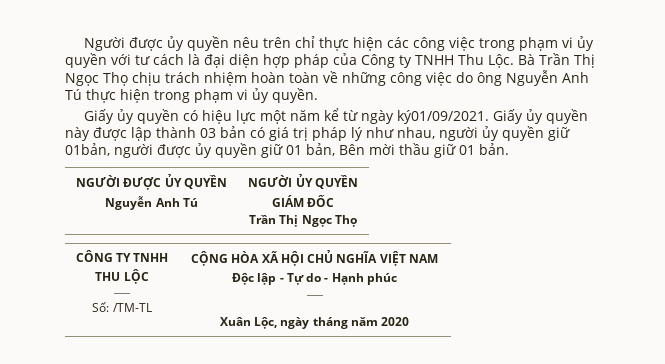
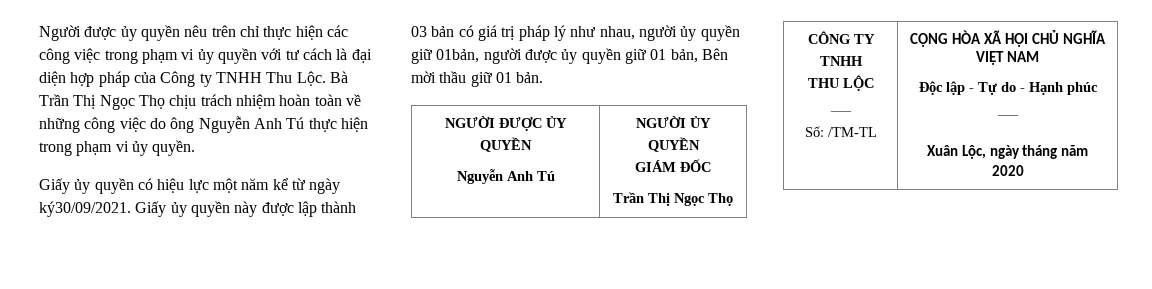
[397,110,490,124] ký01/09/2021. -> [39,201,131,217] ký30/09/2021.

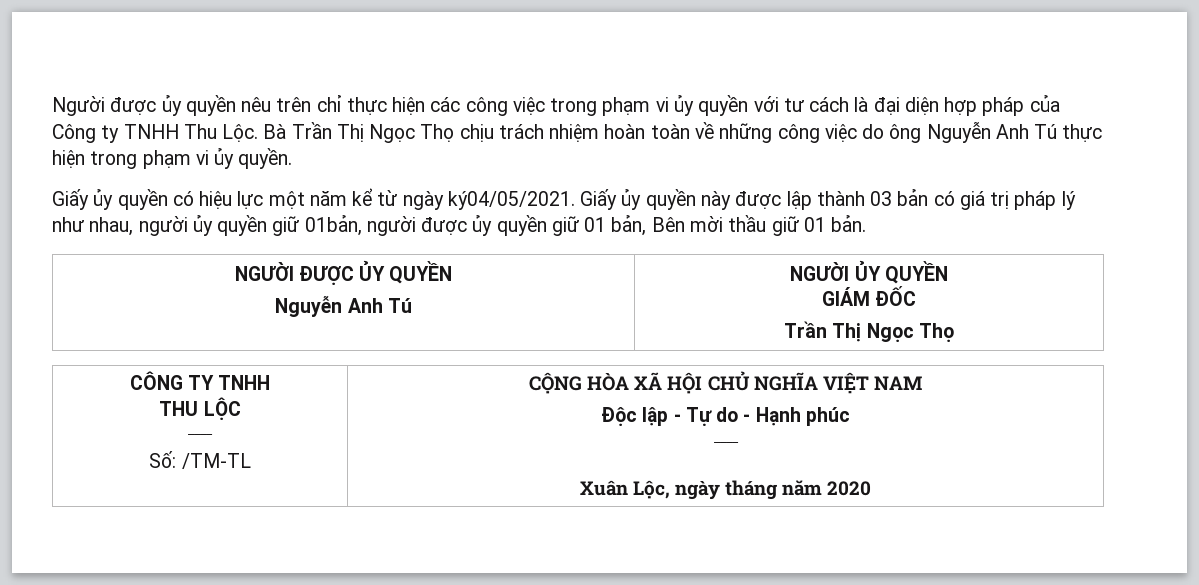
[39,201,131,217] ký30/09/2021. -> [447,191,575,210] ký04/05/2021.

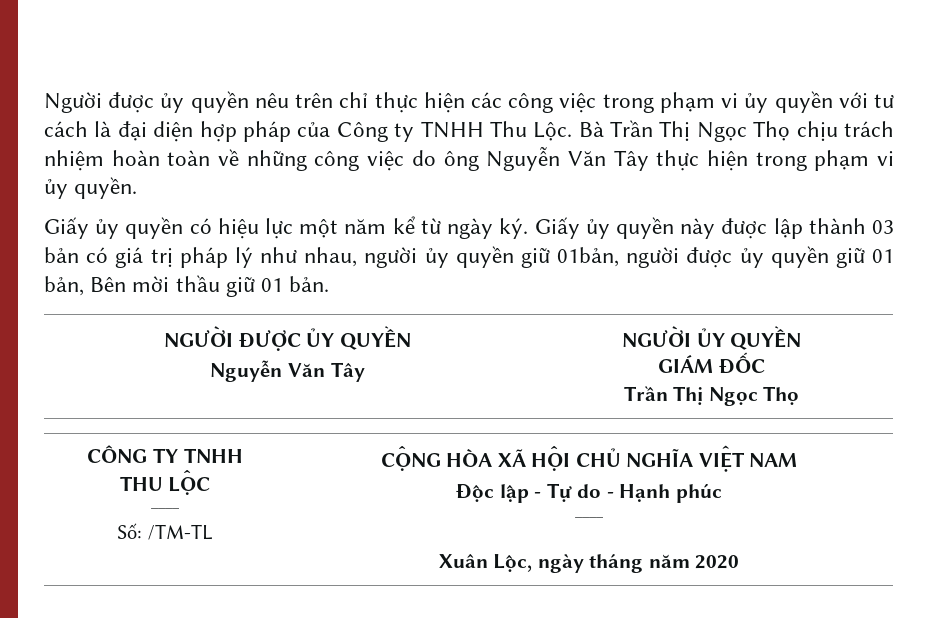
[995,124,1058,139] Anh Tú -> [567,150,649,171] Văn Tây
[447,191,575,210] ký04/05/2021. -> [499,218,529,239] ký.
[347,298,412,313] Anh Tú -> [288,362,365,382] Văn Tây

